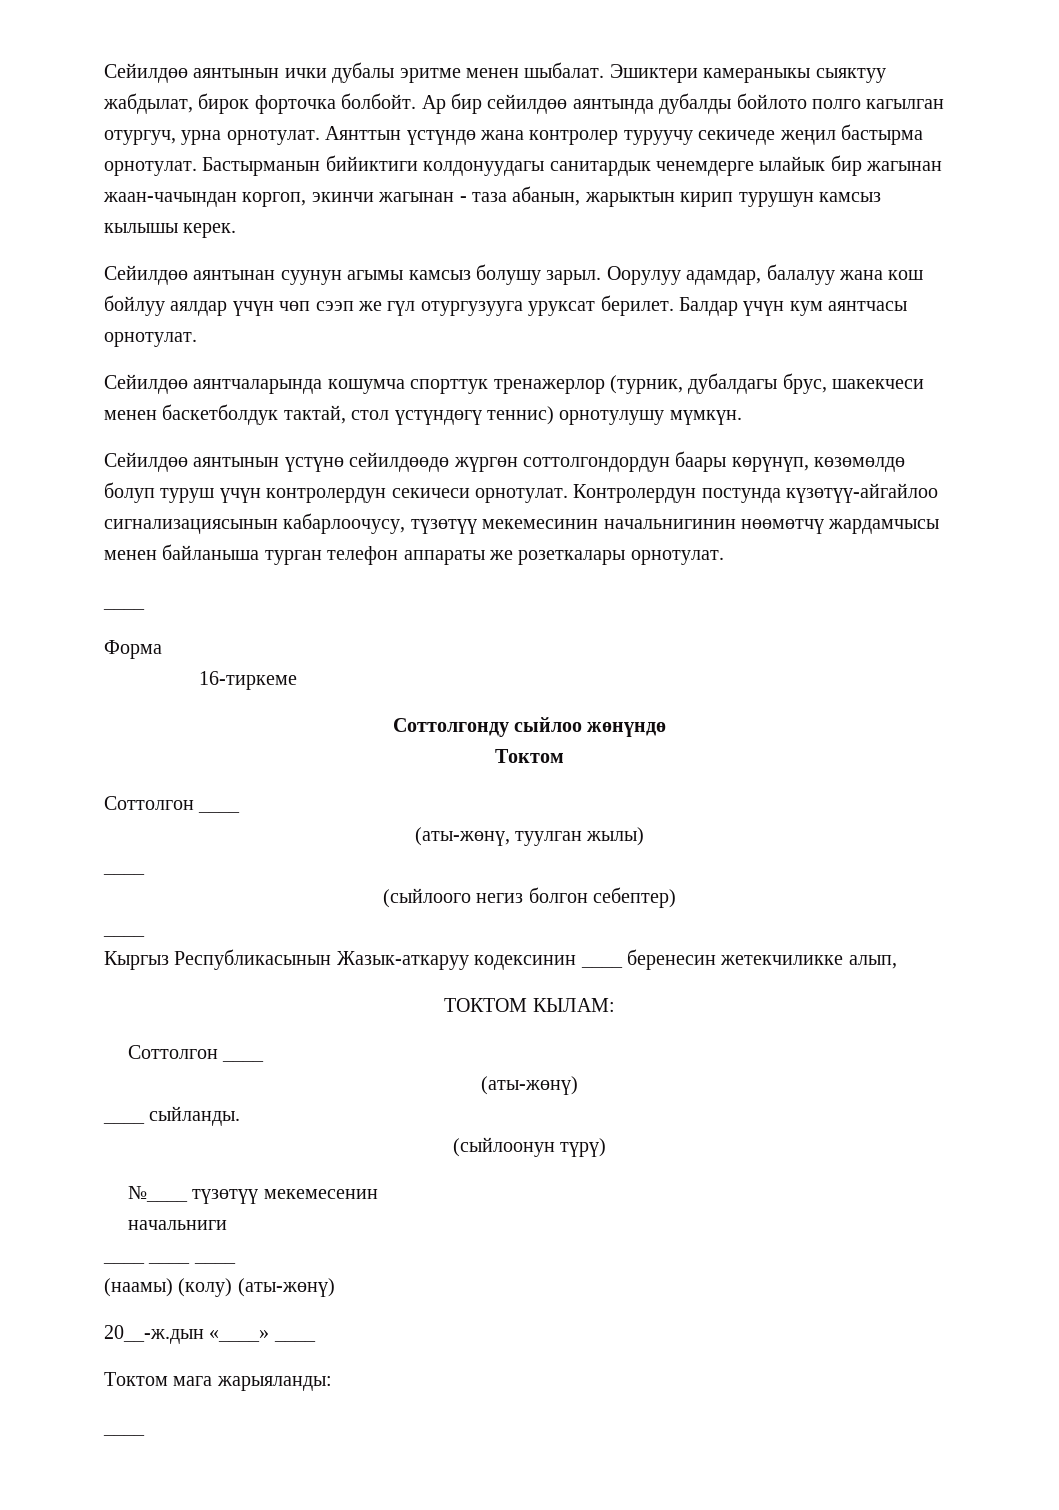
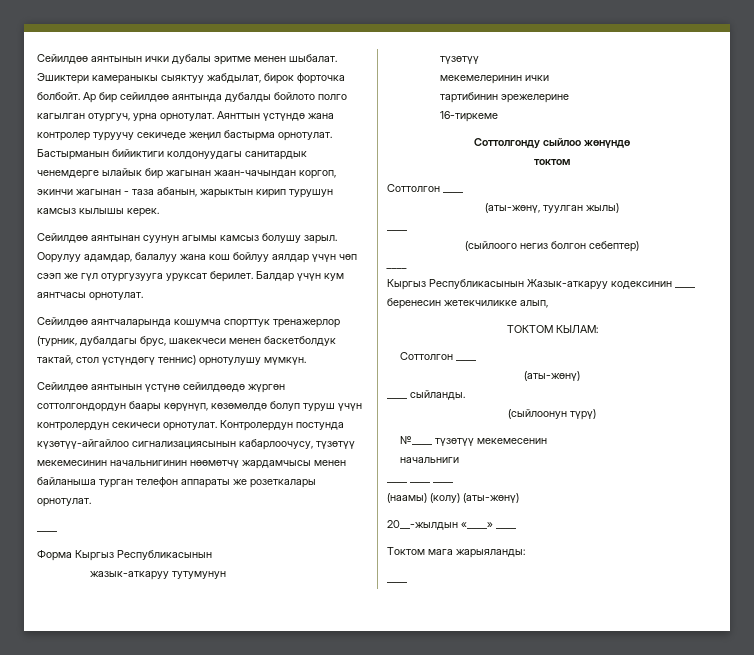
(162, 649) none -> [75,550,212,561] [89,571,226,580] [439,56,479,64] [439,75,549,84] [439,92,569,103] Кыргыз Республикасынын // жазык-аткаруу тутумунун // түзөтүү // мекемелеринин ички // тартибинин эрежелерине
[495,749,564,763] Токтом -> [534,159,570,165] токтом
[104,1325,204,1344] 20__-ж.дын -> [387,520,458,530] 20__-жылдын

